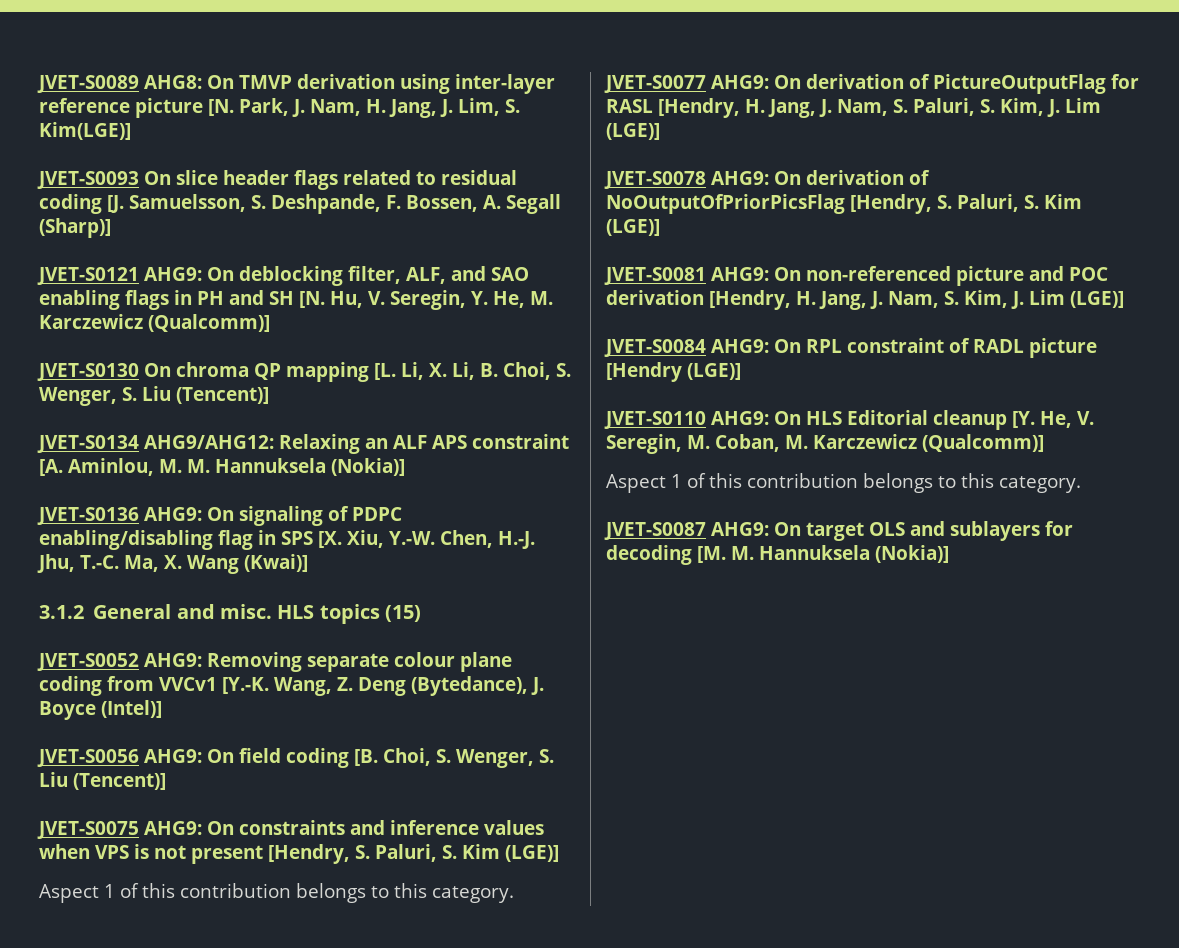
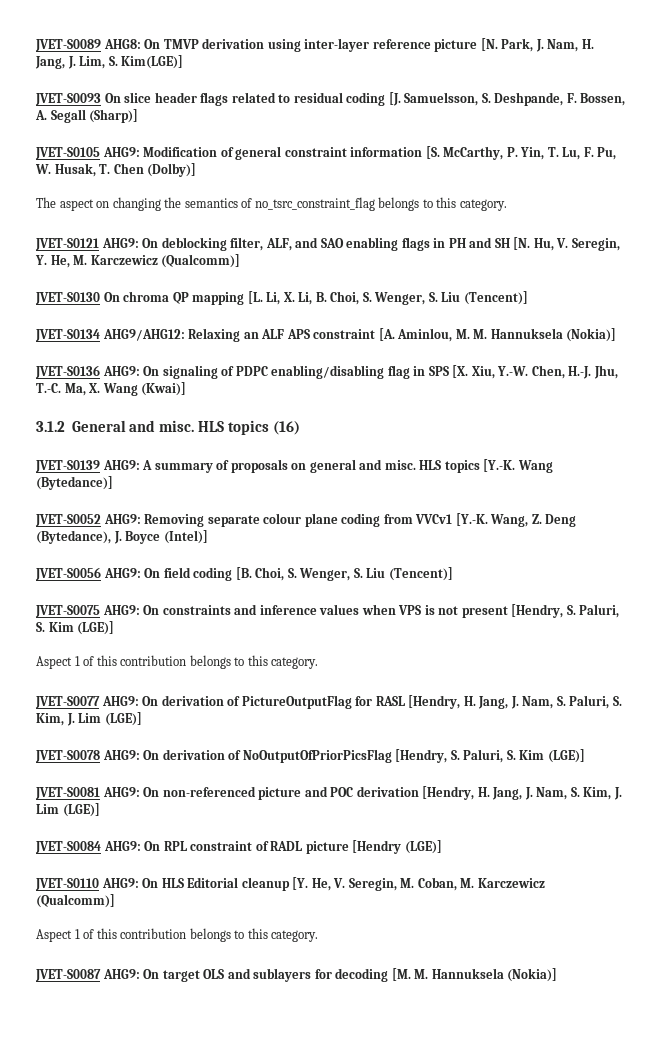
(111, 228) none -> [35,146,617,160] [35,163,197,177] [36,197,507,211] // JVET-S0105 AHG9: Modification of general constraint information [S. McCarthy, P. Yin, T. Lu, F. Pu, W. Husak, T. Chen (Dolby)] // The aspect on changing the semantics of no_tsrc_constraint_flag belongs to this category.
[385,605,422,622] (15) -> [273,421,301,435] [35,459,553,473] [36,476,113,490] (16) // JVET-S0139 AHG9: A summary of proposals on general and misc. HLS topics [Y.-K. Wang (Bytedance)]

